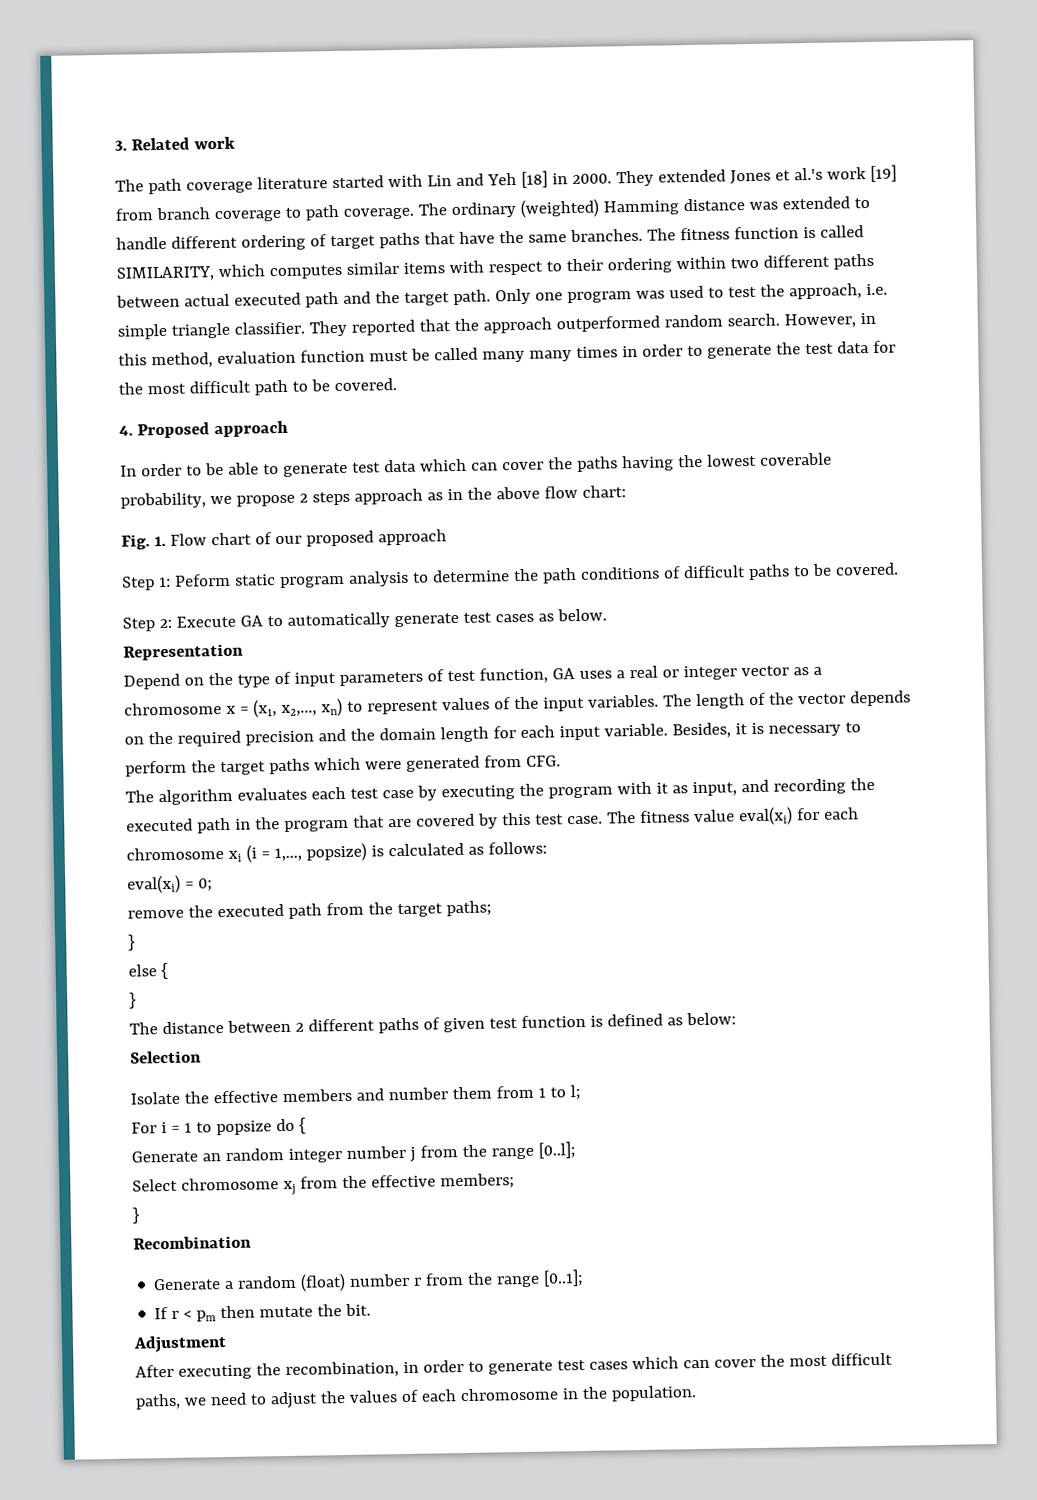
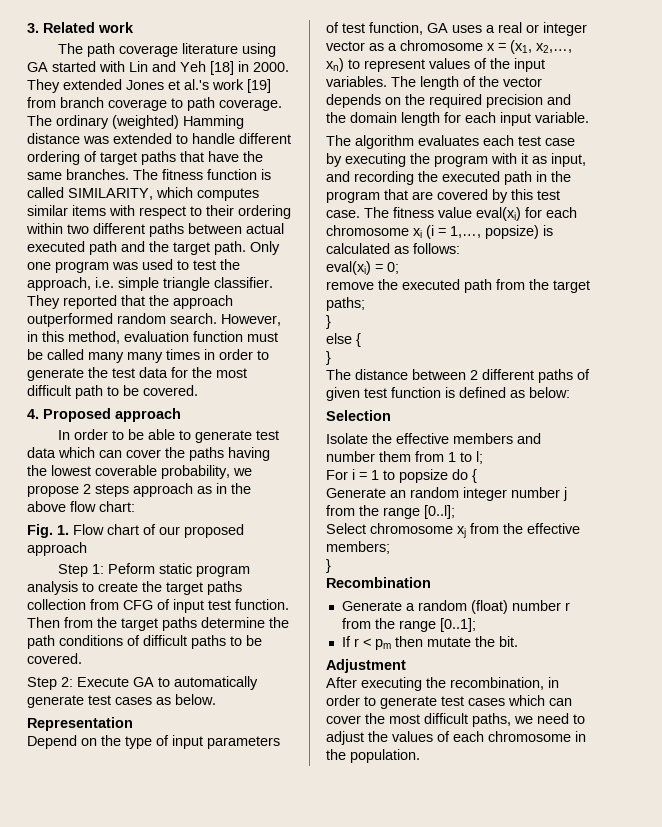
(328, 183) none -> [242,43,277,57] [27,62,48,72] using GA
(429, 577) none -> [98,581,242,595] [27,599,289,613] [27,617,197,631] create the target paths collection from CFG of input test function. Then from the target paths
[671,722,861,739] [125,754,561,777] Besides, it is necessary to perform the target paths which were generated from CFG. -> (589, 117) none

